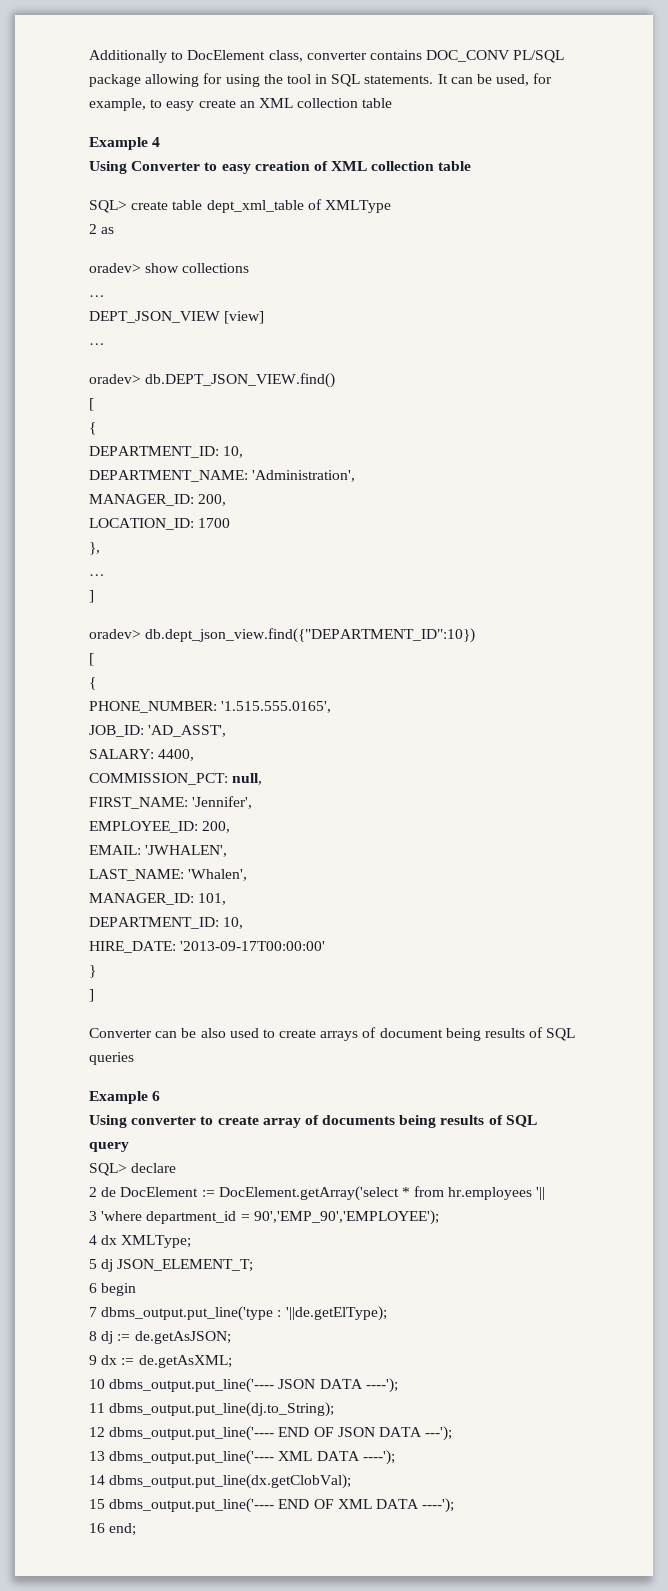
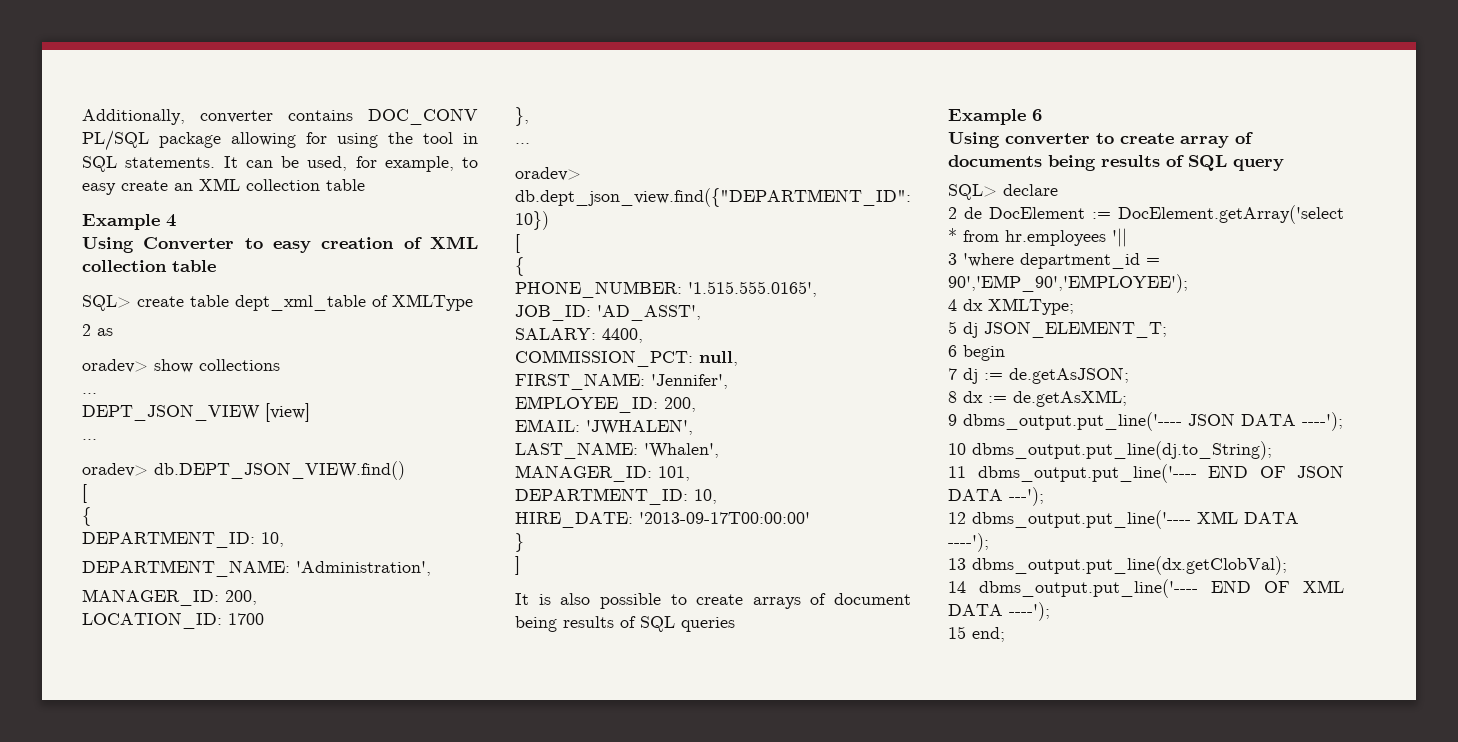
[89,50,303,63] Additionally to DocElement class, -> [82,109,185,125] Additionally,
[89,590,94,603] // ] -> (530, 143) none
[89,1028,259,1038] Converter can be also used -> [515,593,661,609] It is also possible
[101,1306,387,1321] [89,1331,97,1341] dbms_output.put_line('type : '||de.getElType); // 8 -> (957, 374) none
[89,1355,97,1365] 9 -> [948,391,957,403] 8
[89,1379,105,1389] 10 -> [948,414,957,426] 9
[89,1403,105,1413] 11 -> [948,443,966,455] 10
[89,1427,105,1437] 12 -> [948,466,966,478] 11
[89,1451,105,1461] 13 -> [948,512,966,524] 12
[89,1475,105,1485] 14 -> [948,558,966,570] 13
[89,1499,105,1509] 15 -> [948,581,966,593] 14
[89,1523,105,1533] 16 -> [948,626,966,639] 15

